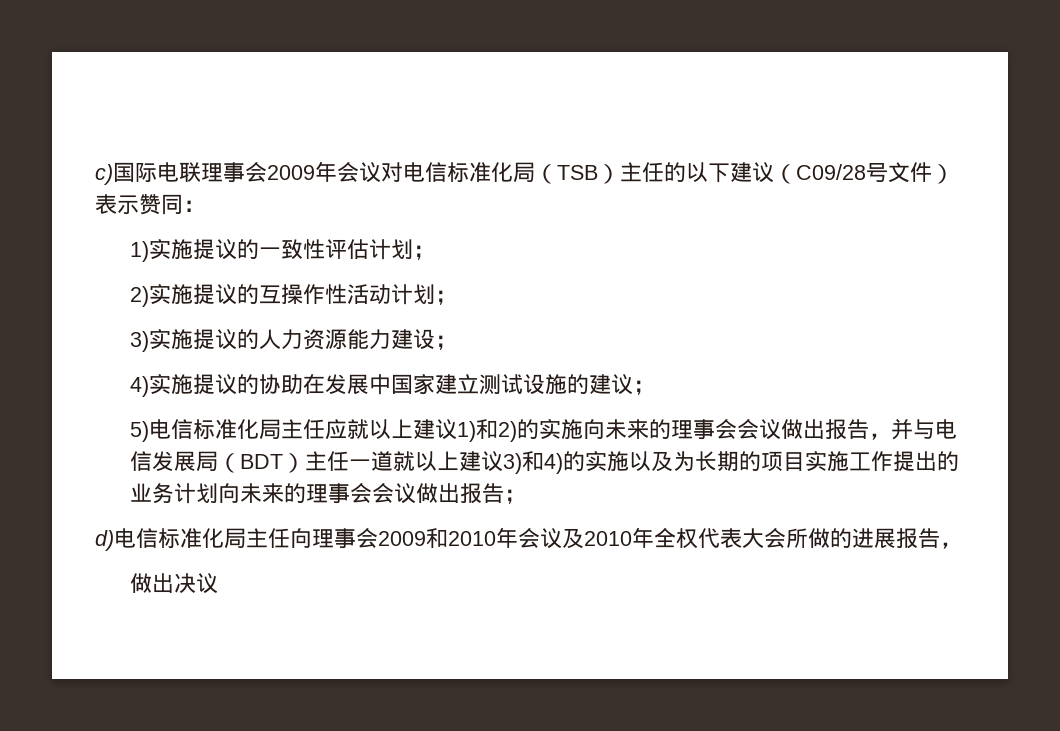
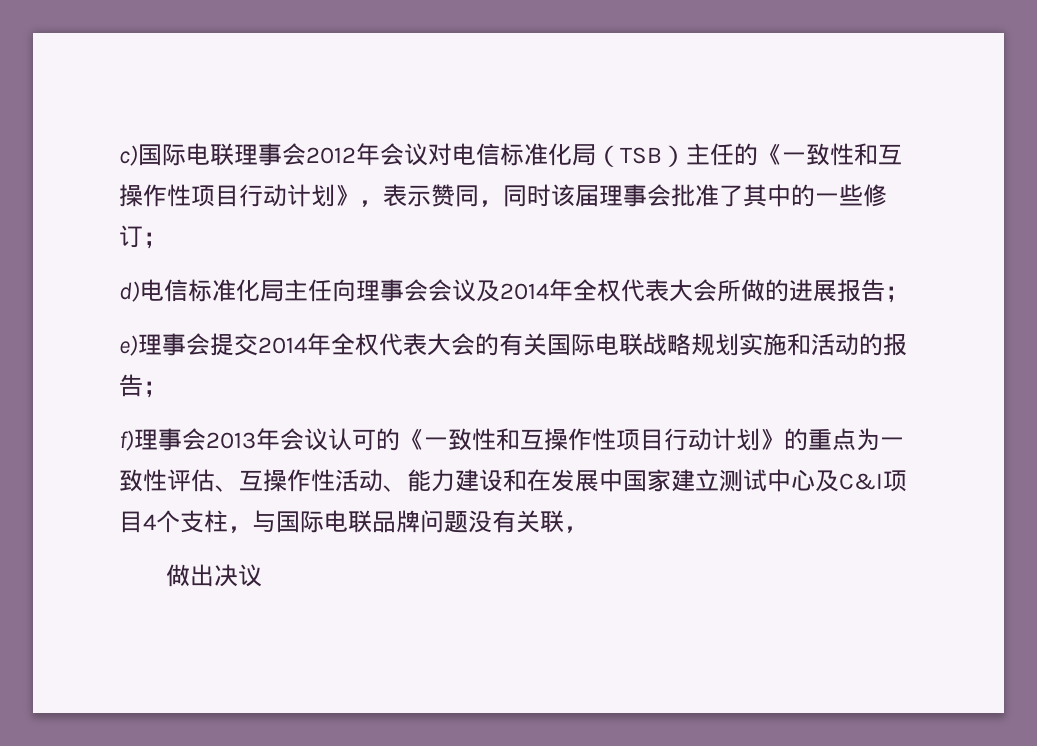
[267,165,315,180] 2009 -> [306,147,356,164] 2012
[686,162,954,184] [95,194,205,215] [130,239,436,262] [130,284,458,307] [130,329,458,352] [130,374,656,397] [130,419,958,442] [130,451,960,474] [130,483,505,504] 以下建议（C09/28号文件）表示赞同： // 1)实施提议的一致性评估计划； // 2)实施提议的互操作性活动计划； // 3)实施提议的人力资源能力建设； // 4)实施提议的协助在发展中国家建立测试设施的建议； // 5)电信标准化局主任应就以上建议1)和2)的实施向未来的理事会会议做出报告，并与电信发展局（BDT）主任一道就以上建议3)和4)的实施以及为长期的项目实施工作提出的业务计划向未来的理事会会议做出报告 -> [758,143,902,166] [119,184,887,207] [119,225,143,248] 《一致性和互操作性项目行动计划》，表示赞同，同时该届理事会批准了其中的一些修订
[378,527,632,549] 2009和2010年会议及2010 -> [428,279,549,302] 会议及2014
(940, 538) none -> [885,286,909,303] [119,333,907,356] [119,374,167,398] [119,428,904,451] [119,469,907,492] [119,510,564,533] ； // e)理事会提交2014年全权代表大会的有关国际电联战略规划实施和活动的报告； // f)理事会2013年会议认可的《一致性和互操作性项目行动计划》的重点为一致性评估、互操作性活动、能力建设和在发展中国家建立测试中心及C&I项目4个支柱，与国际电联品牌问题没有关联

